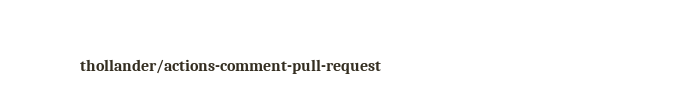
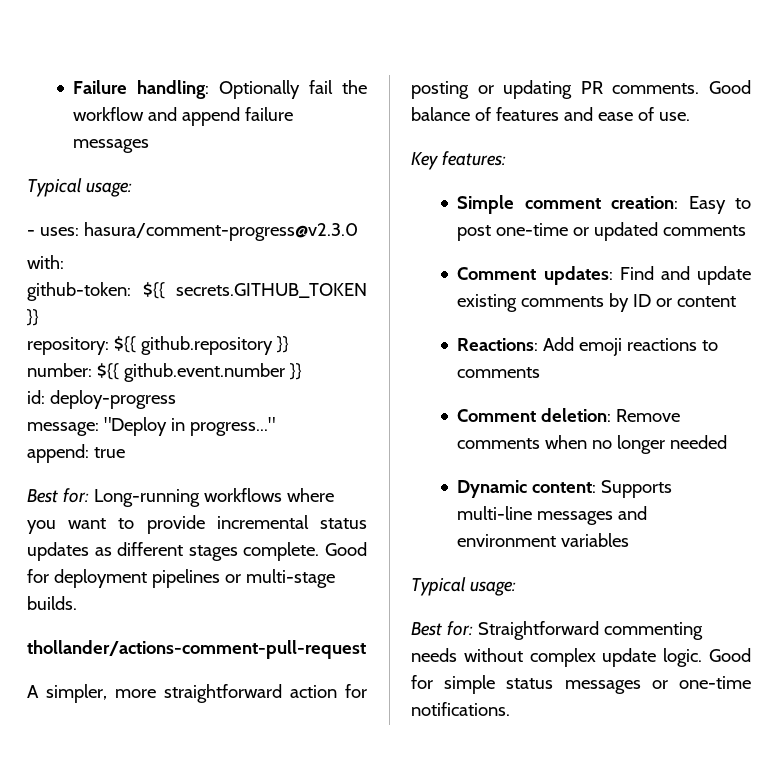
[80,59,381,74] thollander/actions-comment-pull-request -> [73,80,367,99] [73,107,294,126] [73,139,150,153] [27,178,132,197] [27,222,358,241] [27,255,64,269] [27,282,367,301] [27,309,39,326] [27,336,289,355] [27,363,302,382] [27,390,176,409] [27,417,275,436] [27,444,125,463] [27,488,334,507] [27,515,367,534] [27,542,367,561] [27,569,335,588] [27,596,77,610] [27,640,366,659] [27,684,367,703] [411,80,751,99] [411,107,690,121] [411,151,506,170] [457,195,751,214] [457,222,747,241] [457,266,751,285] [457,293,737,312] [457,337,719,356] [457,367,541,378] [457,408,681,422] [457,435,728,454] [457,480,673,498] [457,506,648,525] [457,533,630,547] [411,577,516,596] [411,621,703,640] [411,648,751,667] [411,675,751,694] [411,702,510,716] Failure handling: Optionally fail the workflow and append failure messages // Typical usage: // - uses: hasura/comment-progress@v2.3.0 // with: // github-token: ${{ secrets.GITHUB_TOKEN }} // repository: ${{ github.repository }} // number: ${{ github.event.number }} // id: deploy-progress // message: "Deploy in progress..." // append: true // Best for: Long-running workflows where you want to provide incremental status updates as different stages complete. Good for deployment pipelines or multi-stage builds. // thollander/actions-comment-pull-request // A simpler, more straightforward action for posting or updating PR comments. Good balance of features and ease of use. // Key features: // Simple comment creation: Easy to post one-time or updated comments // Comment updates: Find and update existing comments by ID or content // Reactions: Add emoji reactions to comments // Comment deletion: Remove comments when no longer needed // Dynamic content: Supports multi-line messages and environment variables // Typical usage: // Best for: Straightforward commenting needs without complex update logic. Good for simple status messages or one-time notifications.

